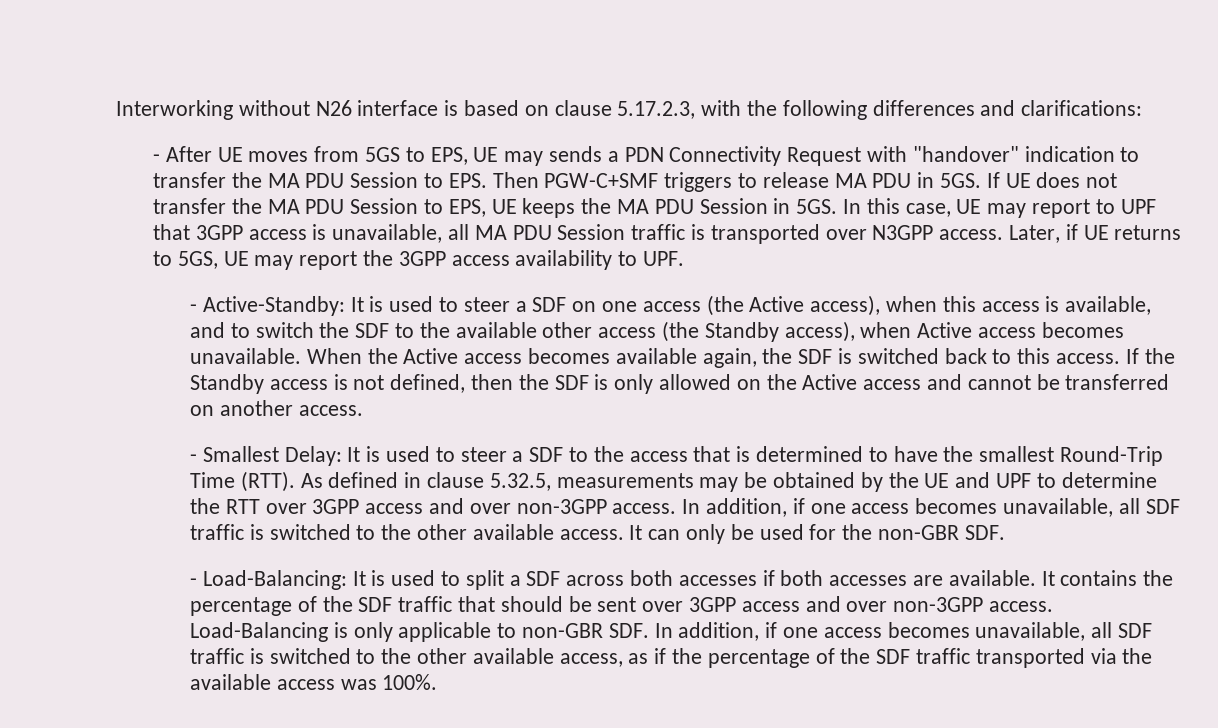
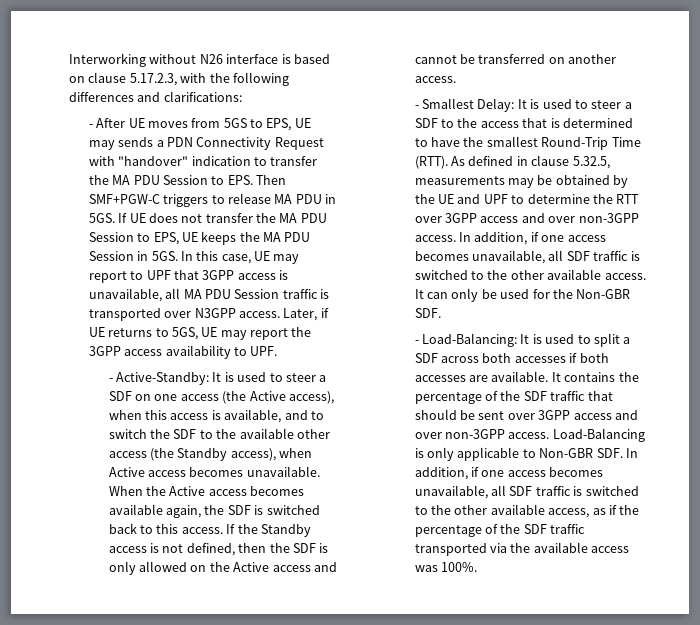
[544,173,659,188] PGW-C+SMF -> [88,194,160,204] SMF+PGW-C
[878,525,960,540] non-GBR -> [576,289,631,299] Non-GBR
[521,623,603,638] non-GBR -> [539,448,594,458] Non-GBR

